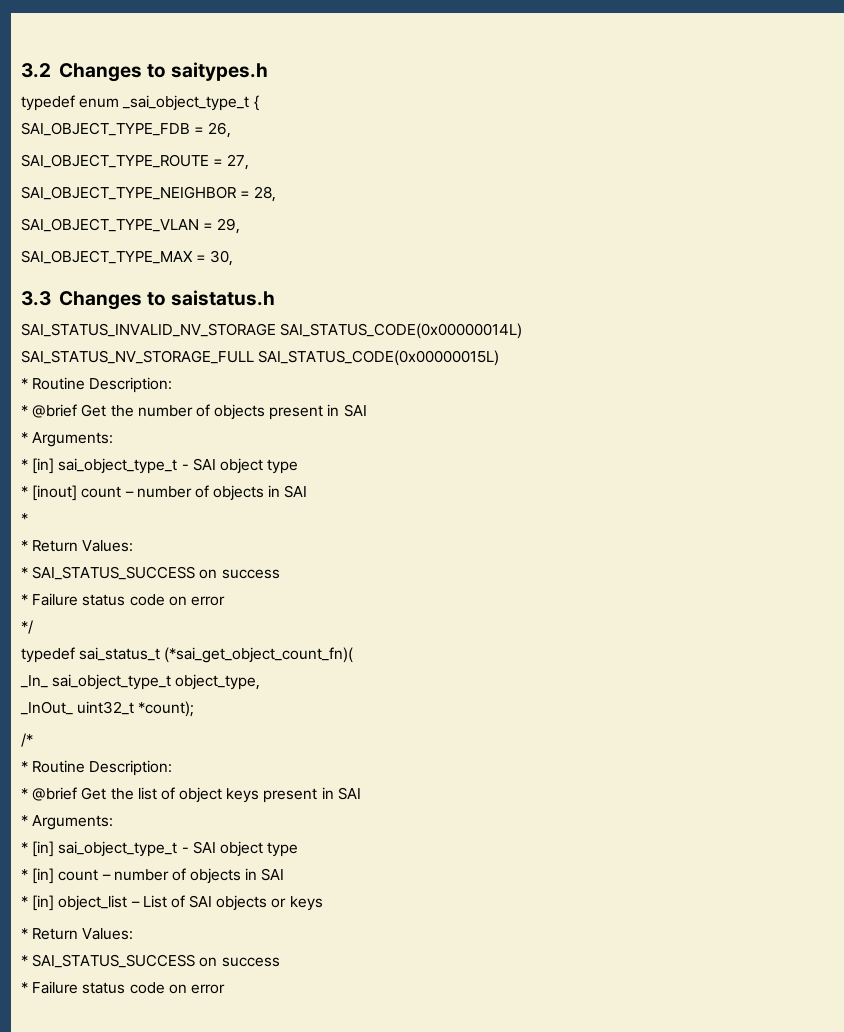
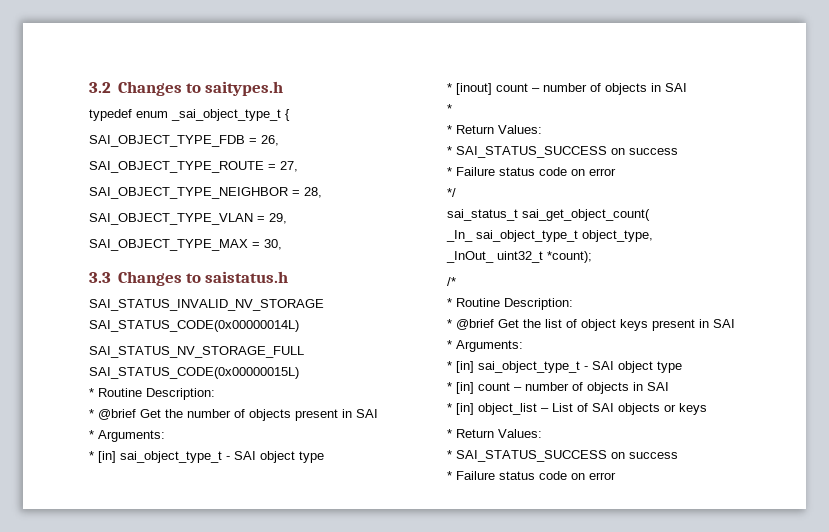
[21,647,354,663] typedef sai_status_t (*sai_get_object_count_fn)( -> [447,209,650,221] sai_status_t sai_get_object_count(

